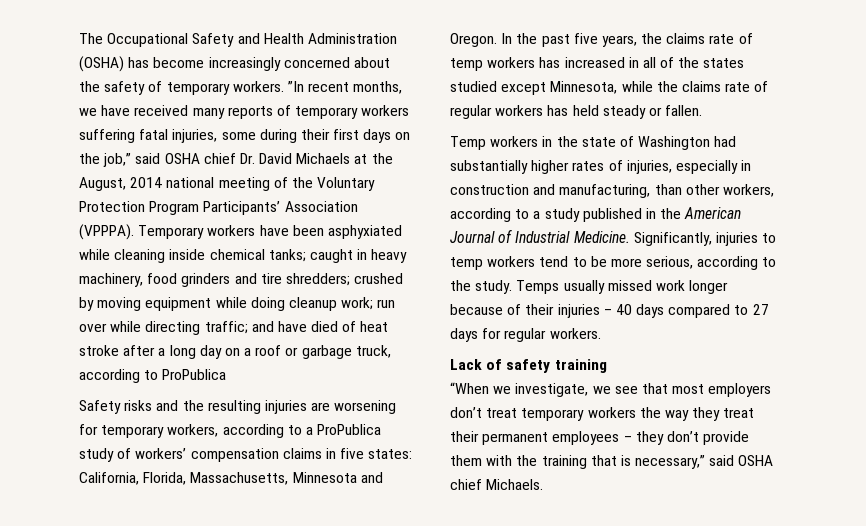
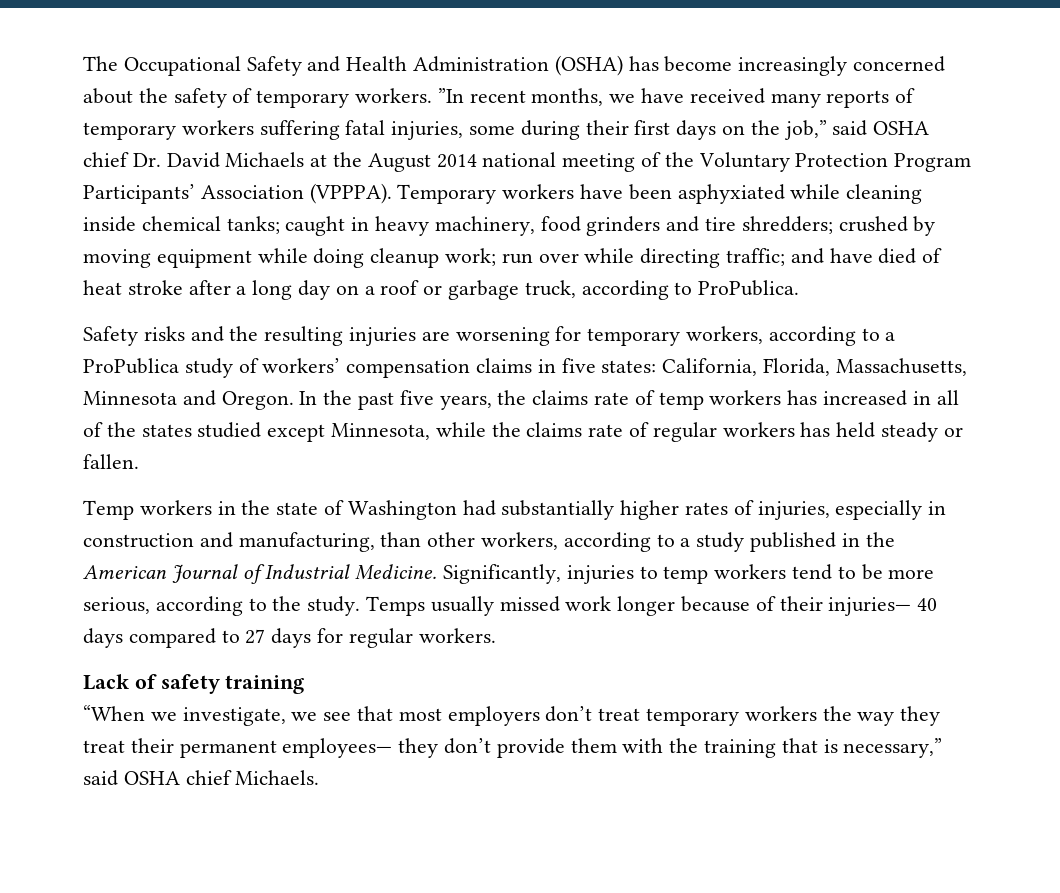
[79,177,126,191] August, -> [367,153,431,172] August
[162,369,227,380] ProPublica -> [698,280,800,296] ProPublica.
[557,304,612,318] injuries – -> [828,597,912,616] injuries—
[552,431,632,445] employees – -> [282,738,393,758] employees—

